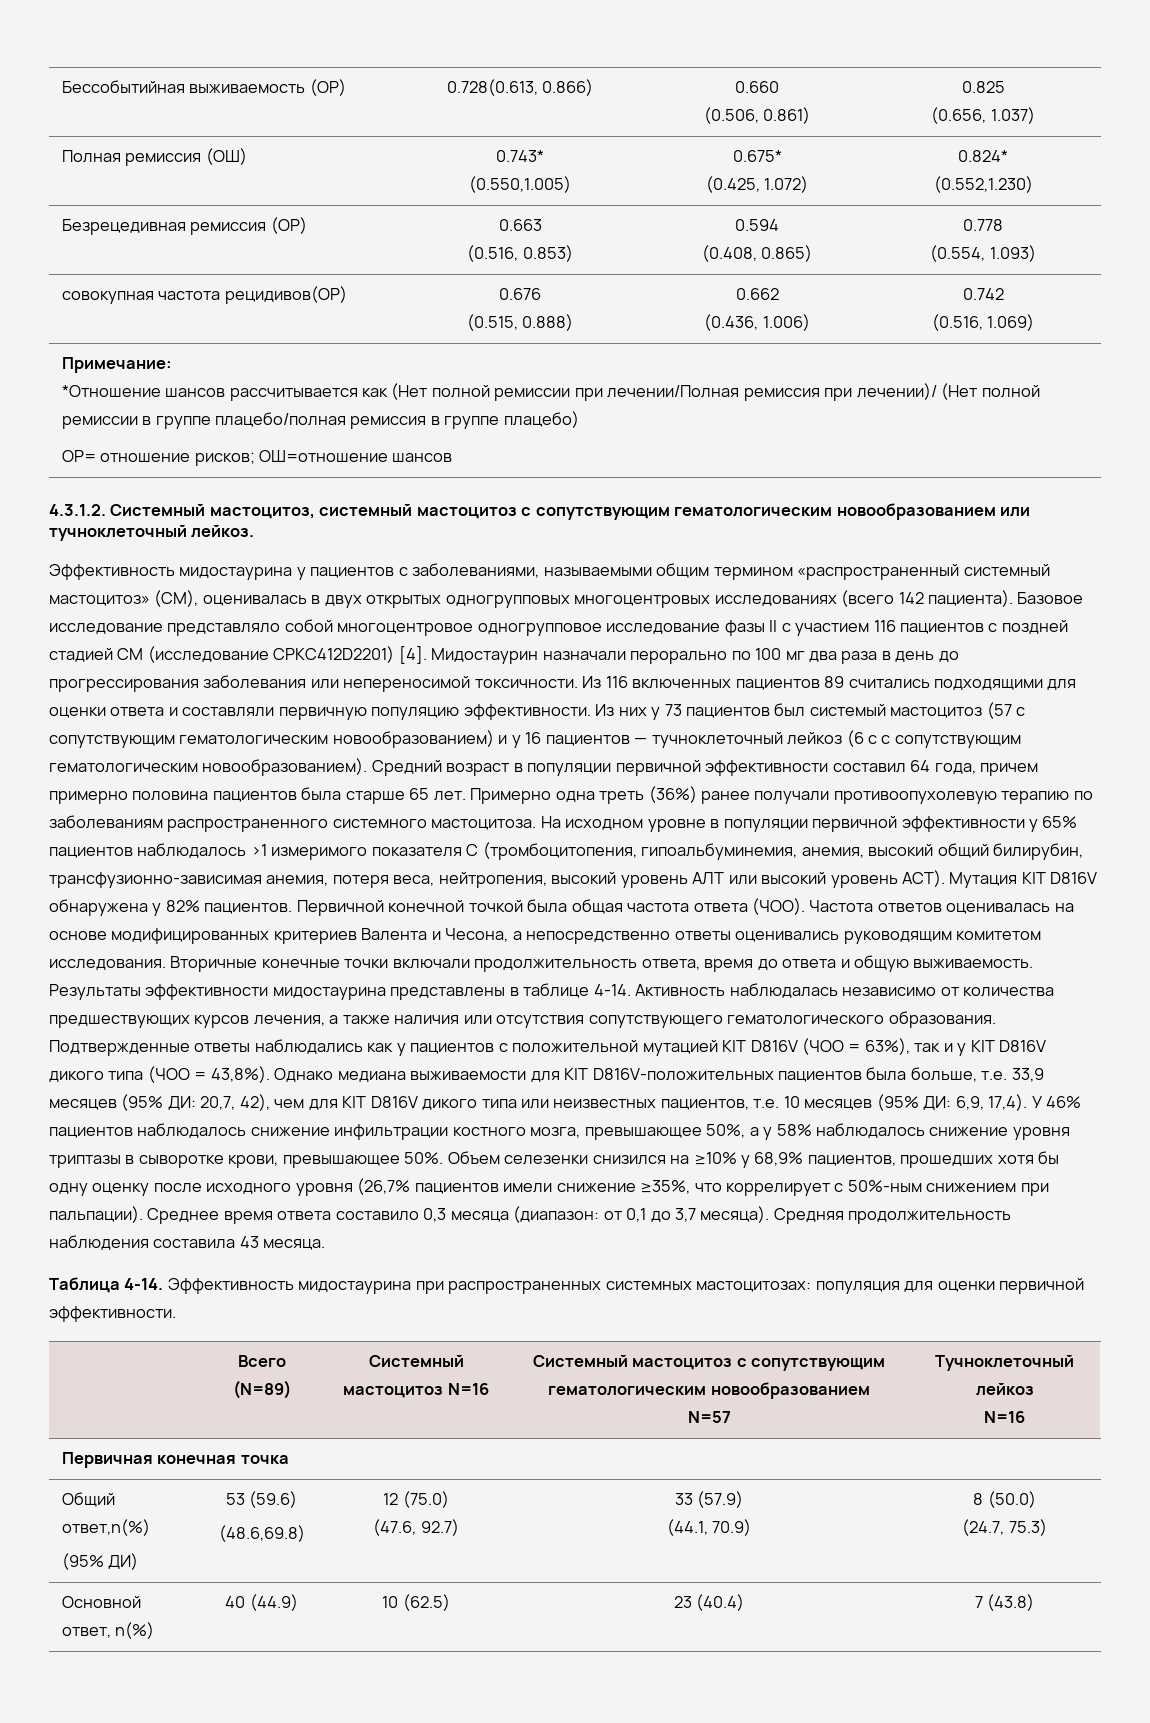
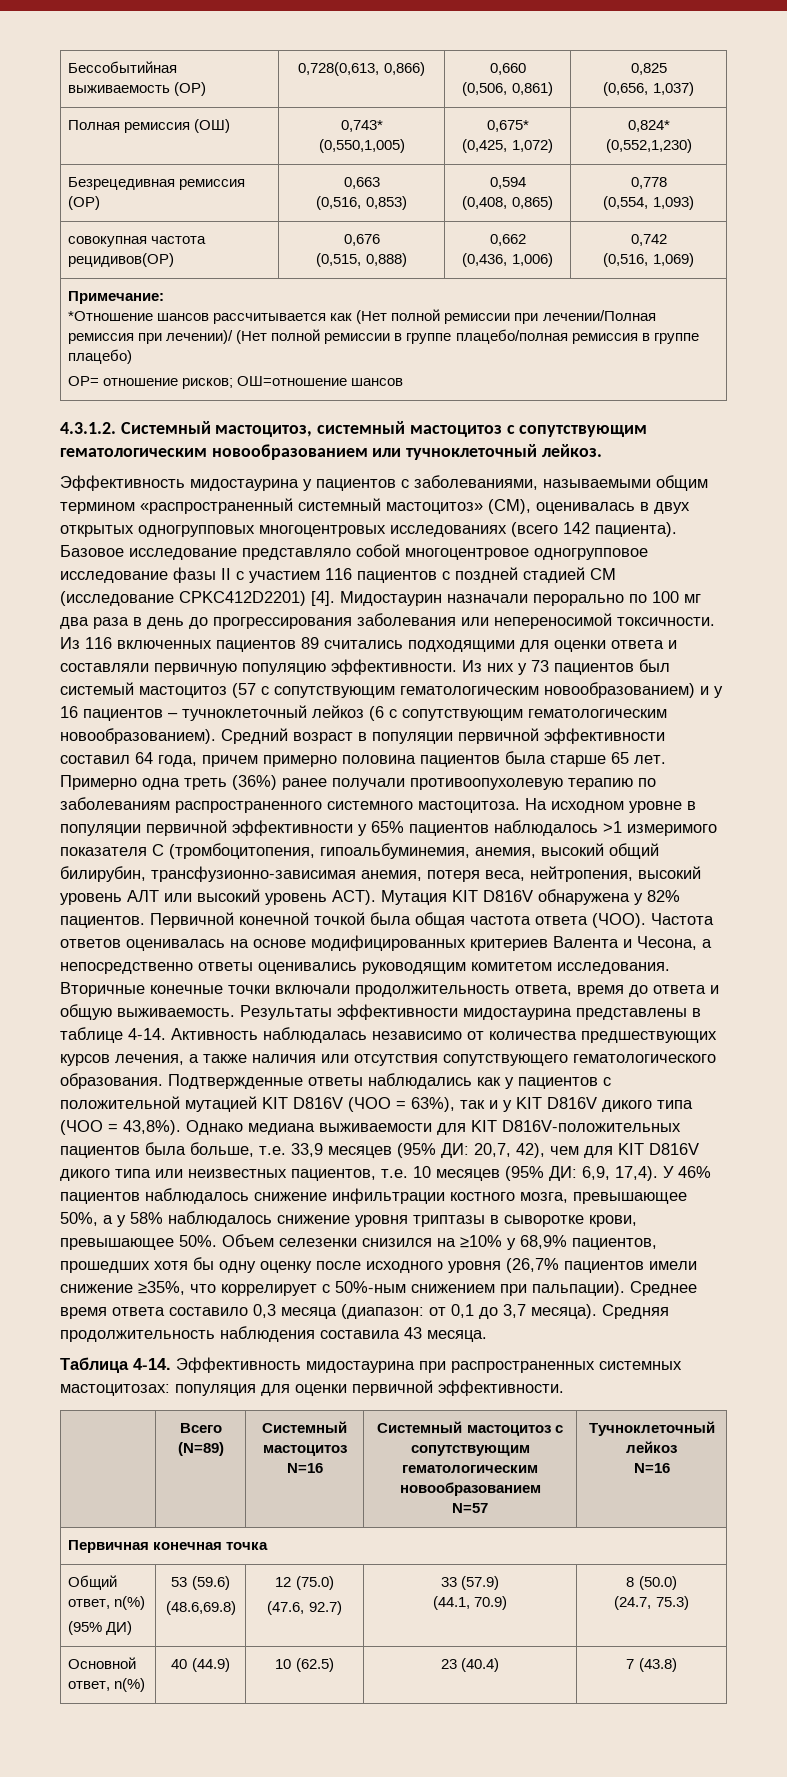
[446,79,594,96] [735,81,780,93] [703,107,811,124] [961,81,1005,93] [931,107,1035,124] [61,148,247,166] [496,150,544,162] [469,176,571,193] [732,150,782,162] [705,176,809,193] [958,150,1009,162] [933,176,1033,193] [61,217,307,235] [498,219,542,231] [467,245,573,262] [735,219,780,231] [701,245,813,262] [963,219,1004,231] [930,245,1036,262] [61,286,347,304] [499,288,541,300] [466,314,574,331] [735,288,779,300] [704,314,810,331] [962,288,1004,300] [931,314,1035,331] 0.728(0.613, 0.866) | 0.660 // (0.506, 0.861) | 0.825 // (0.656, 1.037) // Полная ремиссия (ОШ) | 0.743* // (0.550,1.005) | 0.675* // (0.425, 1.072) | 0.824* // (0.552,1.230) // Безрецедивная ремиссия (ОР) | 0.663 // (0.516, 0.853) | 0.594 // (0.408, 0.865) | 0.778 // (0.554, 1.093) // совокупная частота рецидивов(ОР) | 0.676 // (0.515, 0.888) | 0.662 // (0.436, 1.006) | 0.742 // (0.516, 1.069) -> [298,62,425,76] [489,63,526,75] [462,82,553,96] [630,63,667,75] [603,82,694,96] [68,119,231,133] [340,120,383,132] [318,139,405,153] [486,120,529,132] [462,139,553,153] [627,120,670,132] [605,139,692,153] [68,177,246,190] [68,196,101,210] [343,177,380,189] [316,196,407,210] [489,177,526,189] [462,196,553,210] [630,177,667,189] [603,196,694,210] [68,236,207,247] [68,253,175,267] [343,234,380,246] [316,253,407,267] [489,234,526,246] [462,253,553,267] [630,234,667,246] [603,253,694,267] 0,728(0,613, 0,866) | 0,660 // (0,506, 0,861) | 0,825 // (0,656, 1,037) // Полная ремиссия (ОШ) | 0,743* // (0,550,1,005) | 0,675* // (0,425, 1,072) | 0,824* // (0,552,1,230) // Безрецедивная ремиссия (ОР) | 0,663 // (0,516, 0,853) | 0,594 // (0,408, 0,865) | 0,778 // (0,554, 1,093) // совокупная частота рецидивов(ОР) | 0,676 // (0,515, 0,888) | 0,662 // (0,436, 1,006) | 0,742 // (0,516, 1,069)
[634,738,648,744] — -> [168,713,178,718] –
[881,735,891,744] с -> (397, 713) none
[61,1519,150,1536] ответ,n(%) -> [68,1596,146,1610] ответ, n(%)

